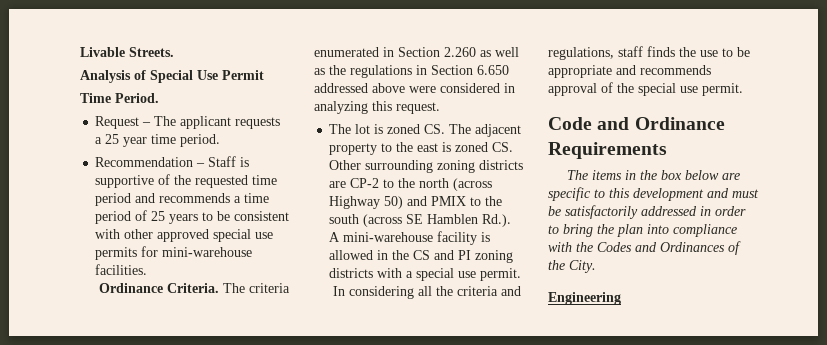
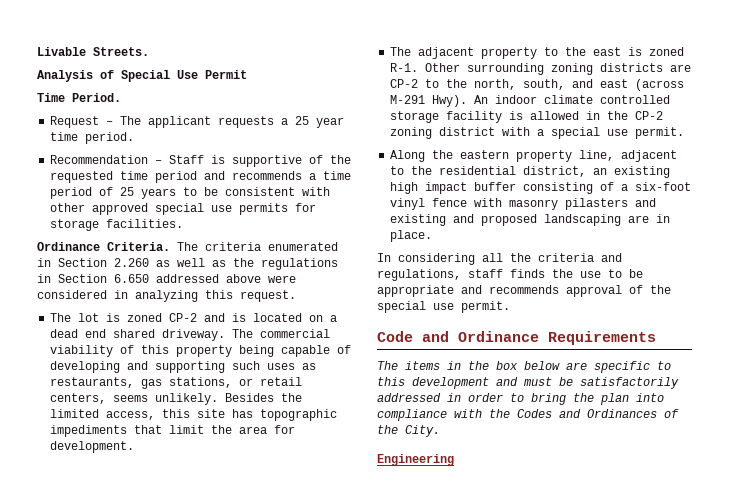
[162,247,253,257] mini-warehouse -> [50,219,100,231] storage
[424,124,446,134] CS. -> [169,313,338,322] [50,329,331,341] [50,345,352,357] [50,361,317,373] [50,377,303,389] [50,393,303,405] [50,409,338,421] [50,425,296,437] [50,441,135,453] CP-2 and is located on a dead end shared driveway. The commercial viability of this property being capable of developing and supporting such uses as restaurants, gas stations, or retail centers, seems unlikely. Besides the limited access, this site has topographic impediments that limit the area for development. //
[492,142,514,152] CS. -> [390,63,419,72] R-1.
[419,178,493,191] [329,196,503,209] [329,214,512,227] [329,232,434,242] north (across Highway 50) and PMIX to the south (across SE Hamblen Rd.). A mini-warehouse -> [474,79,685,91] [390,95,671,107] [390,111,440,123] north, south, and east (across M-291 Hwy). An indoor climate controlled storage
[413,250,514,263] [329,268,374,278] CS and PI zoning districts -> [635,111,664,120] [390,127,496,139] CP-2 zoning district
(522, 274) none -> [390,150,678,162] [390,166,671,178] [390,182,692,194] [390,198,657,210] [390,214,671,226] [390,230,433,242] // Along the eastern property line, adjacent to the residential district, an existing high impact buffer consisting of a six-foot vinyl fence with masonry pilasters and existing and proposed landscaping are in place.

